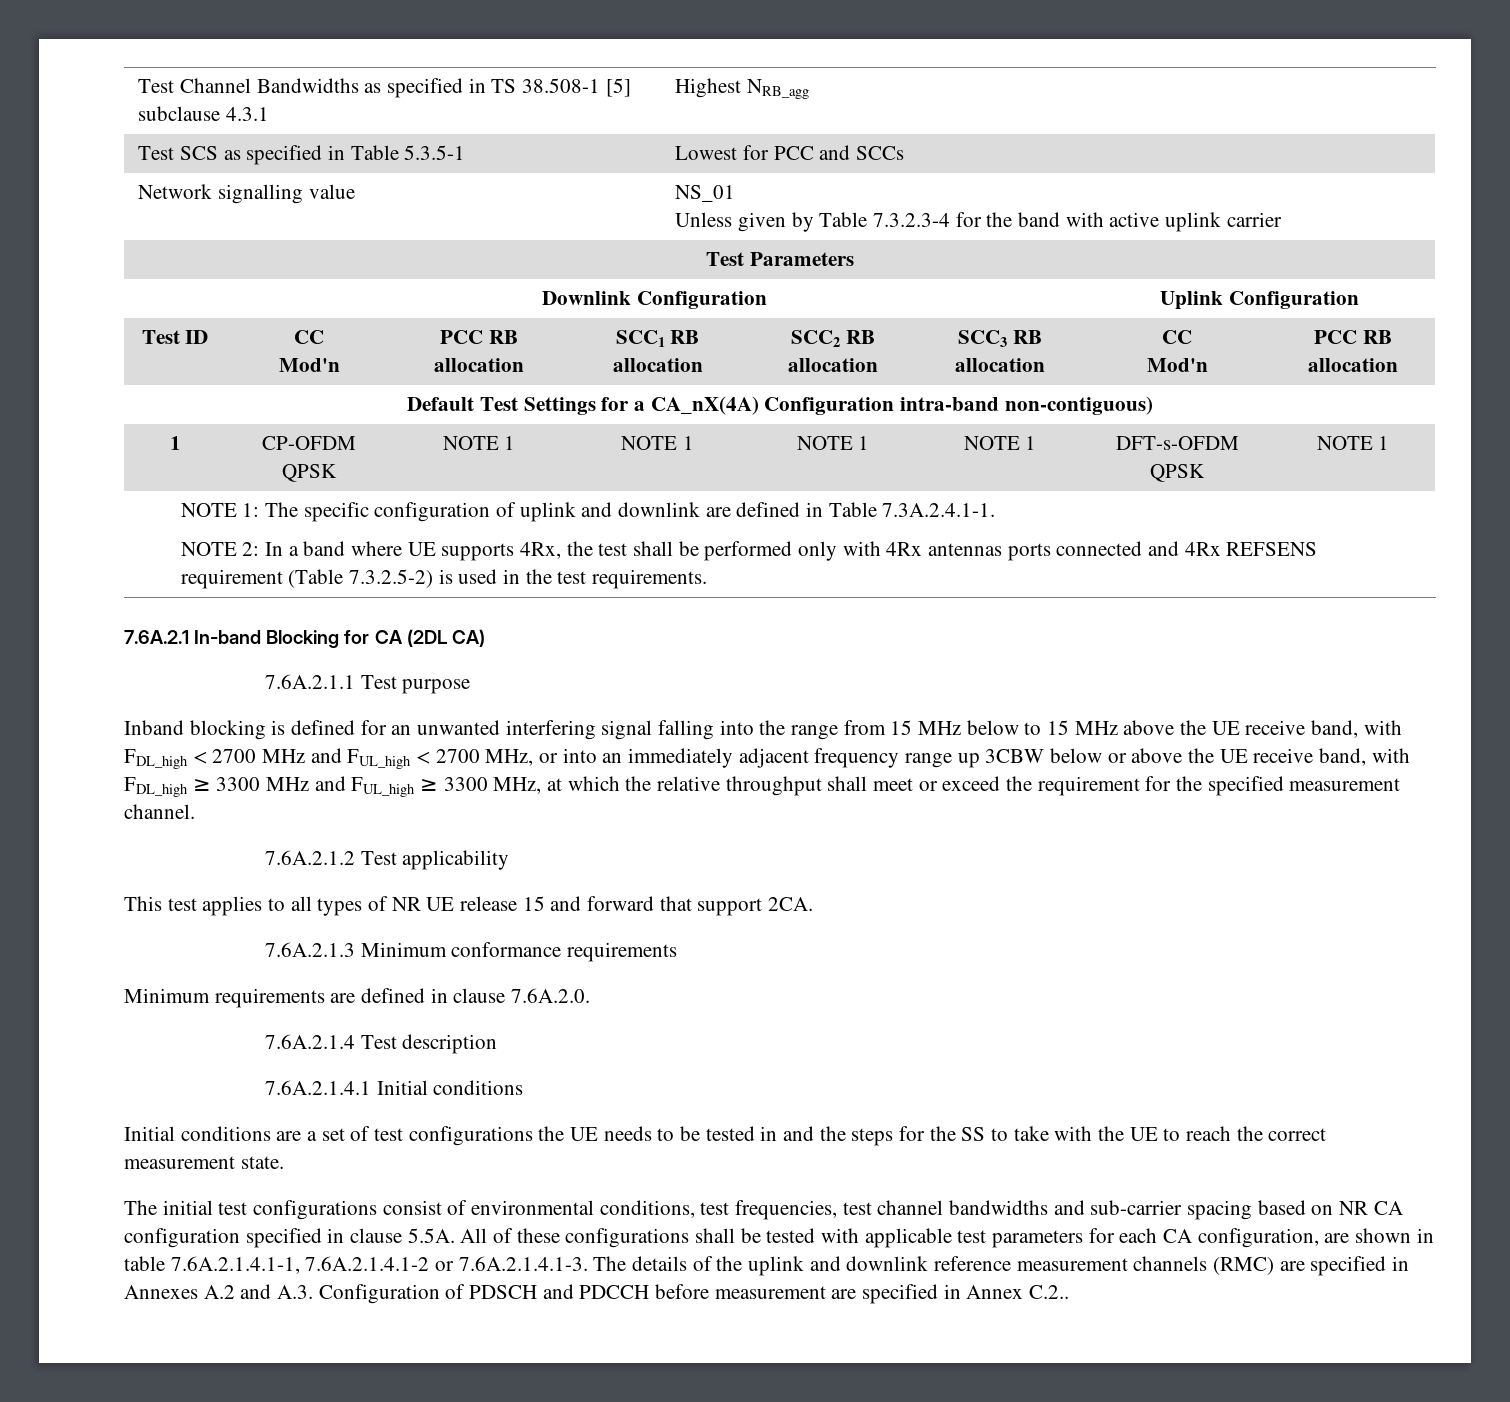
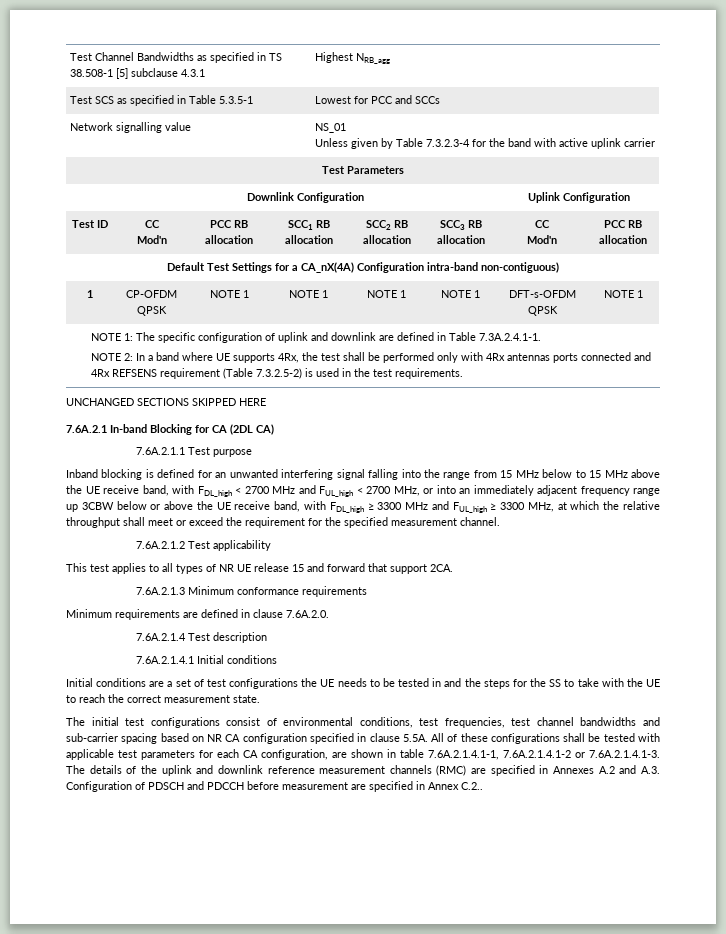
(707, 579) none -> [66,398,266,406] // UNCHANGED SECTIONS SKIPPED HERE

